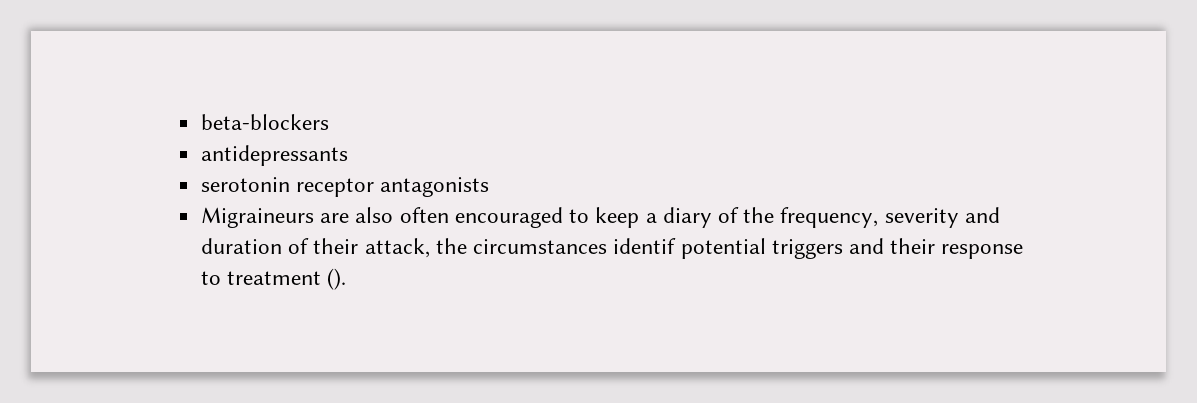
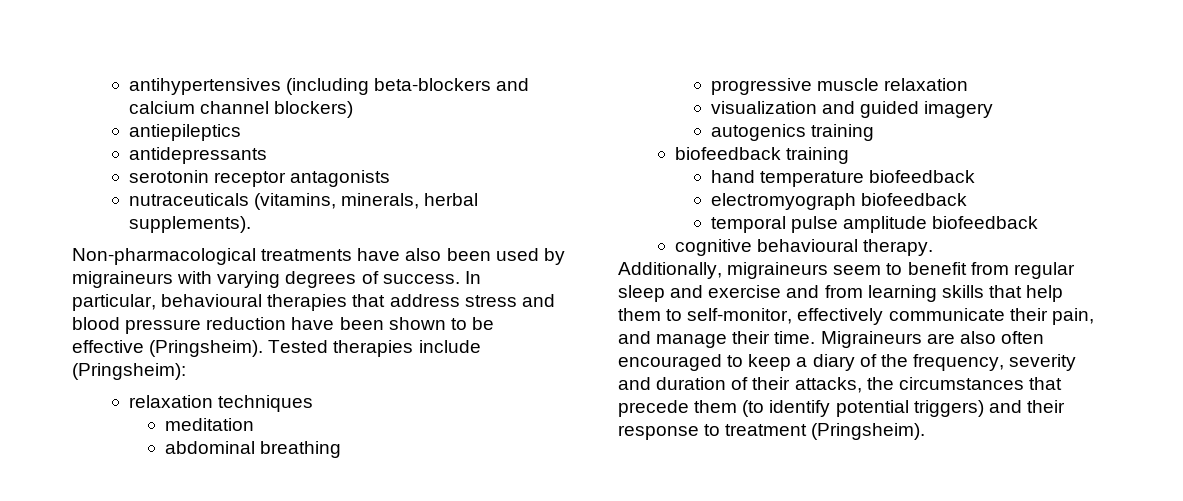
(201, 122) none -> [128,78,369,95] antihypertensives (including
(330, 122) none -> [496,78,530,91] [128,101,354,118] [128,124,241,141] and calcium channel blockers) // antiepileptics
(490, 187) none -> [128,193,479,210] [128,216,251,233] [72,248,565,265] [72,271,481,288] [72,294,555,311] [72,317,494,334] [72,340,481,357] [72,363,186,380] [128,395,313,412] [164,418,254,431] [164,441,341,458] [710,78,968,95] [710,101,994,118] [710,124,874,141] [674,147,849,164] [710,170,975,187] [710,193,967,210] [710,216,1039,233] [674,239,934,256] [618,262,1075,279] [618,285,1064,302] [618,308,1094,325] [618,331,816,348] nutraceuticals (vitamins, minerals, herbal supplements). // Non-pharmacological treatments have also been used by migraineurs with varying degrees of success. In particular, behavioural therapies that address stress and blood pressure reduction have been shown to be effective (Pringsheim). Tested therapies include (Pringsheim): // relaxation techniques // meditation // abdominal breathing // progressive muscle relaxation // visualization and guided imagery // autogenics training // biofeedback training // hand temperature biofeedback // electromyograph biofeedback // temporal pulse amplitude biofeedback // cognitive behavioural therapy. // Additionally, migraineurs seem to benefit from regular sleep and exercise and from learning skills that help them to self-monitor, effectively communicate their pain, and manage their time.
[364,238,430,258] attack, -> [794,377,862,393] attacks,
[613,238,843,259] identif potential triggers -> [1028,377,1062,390] [618,400,984,417] that precede them (to identify potential triggers)
[327,268,347,290] (). -> [811,423,926,440] (Pringsheim).

